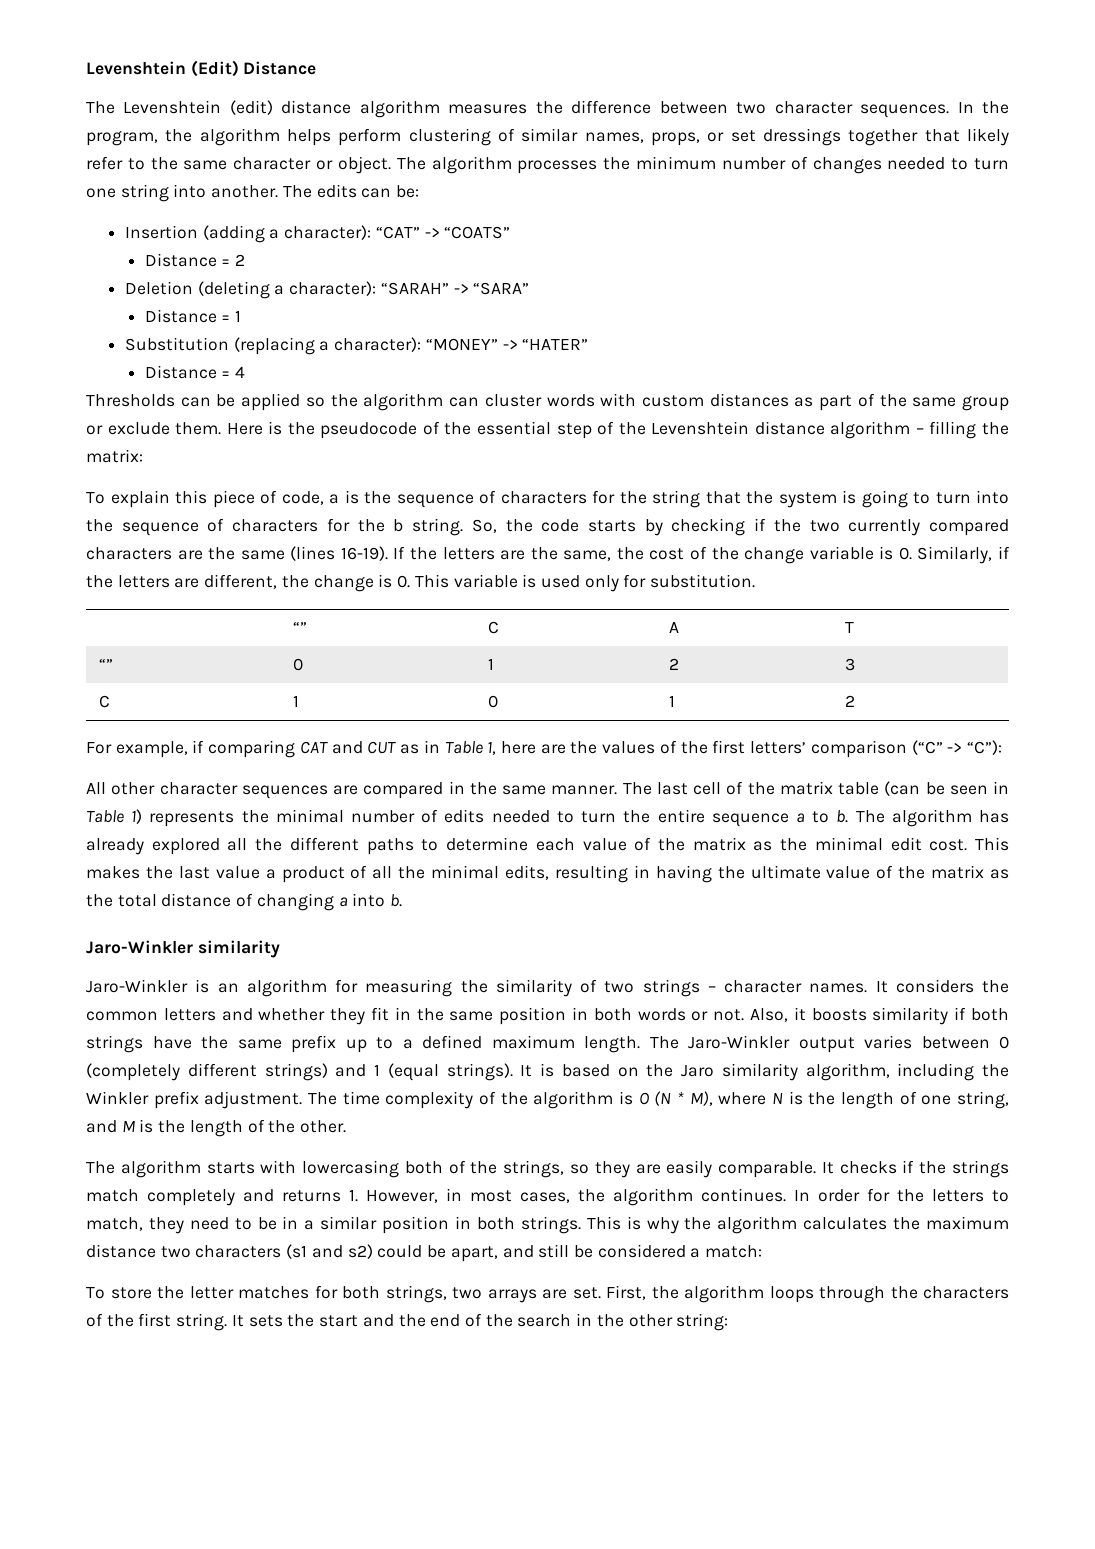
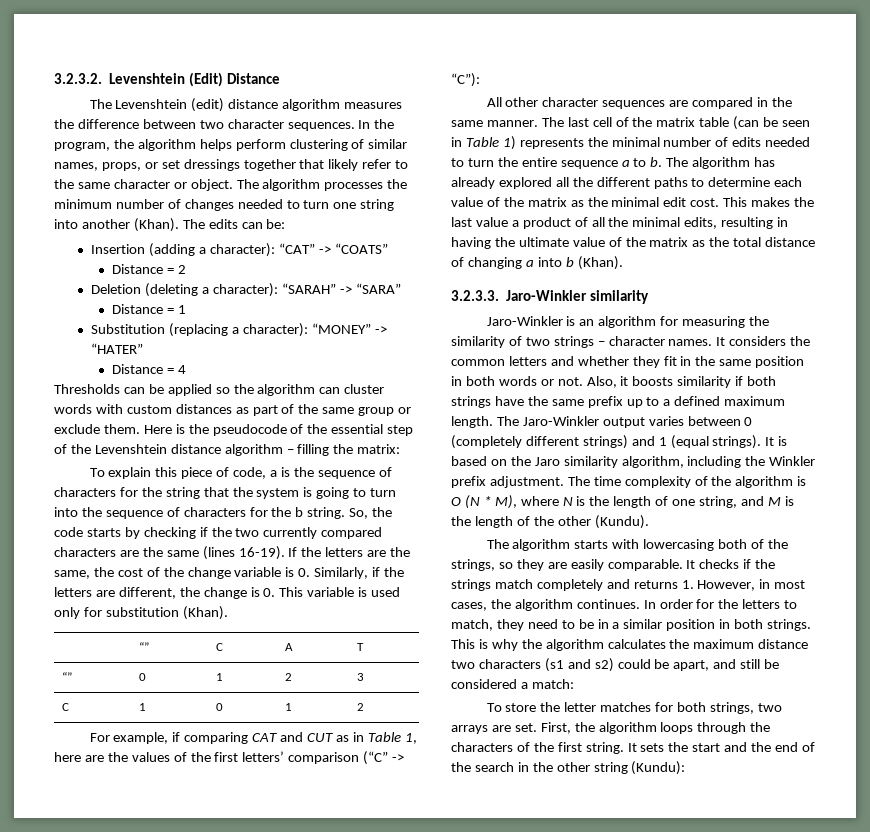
(86, 68) none -> [54,73,102,84] 3.2.3.2.
[211,185,279,198] another. -> [81,218,179,232] another (Khan).
[650,574,756,588] substitution. -> [105,606,228,620] substitution (Khan).
[390,894,403,907] b. // -> [565,256,623,270] [451,290,499,301] b (Khan). // 3.2.3.3.
[300,1120,347,1133] other. -> [557,515,649,529] other (Kundu).
[676,1313,729,1331] string: -> [593,761,686,775] string (Kundu):

